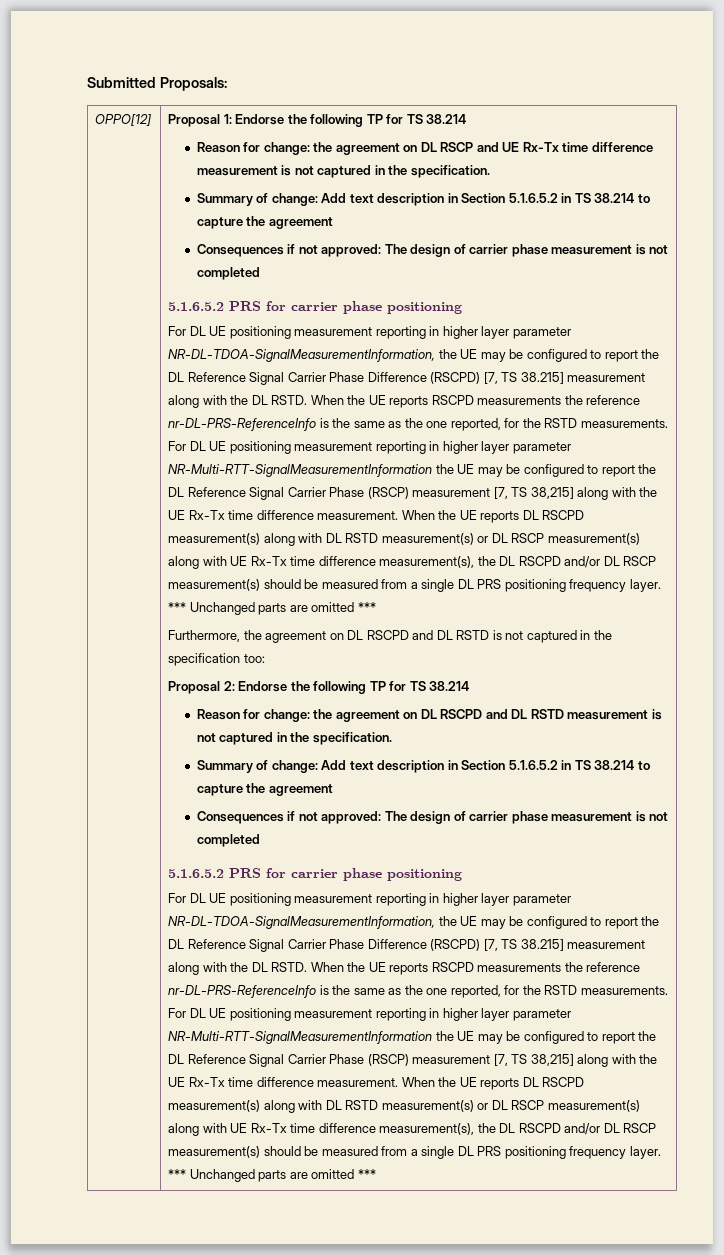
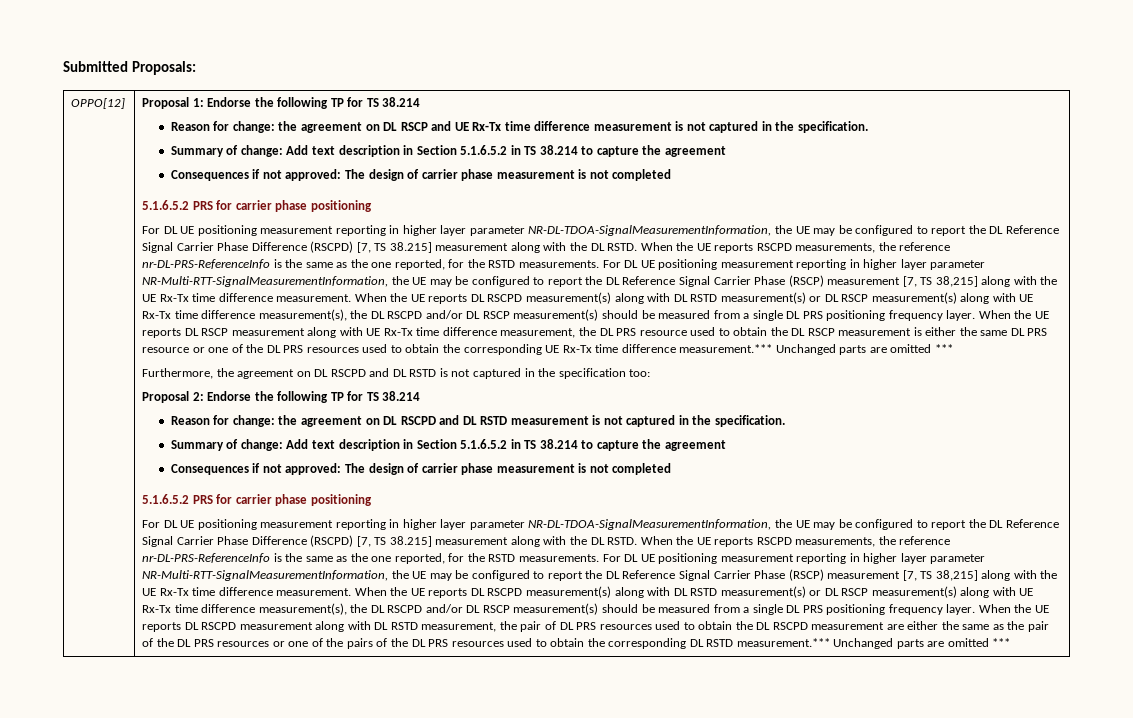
[477,396,562,405] measurements -> [795,243,876,253] measurements,
[168,464,433,477] NR-Multi-RTT-SignalMeasurementInformation -> [142,276,389,287] NR-Multi-RTT-SignalMeasurementInformation,
[168,602,187,612] *** -> [978,310,1049,319] [142,327,1048,338] [142,344,773,355] When the UE reports DL RSCP measurement along with UE Rx-Tx time difference measurement, the DL PRS resource used to obtain the DL RSCP measurement is either the same DL PRS resource or one of the DL PRS resources used to obtain the corresponding UE Rx-Tx time difference measurement.***
[477,963,562,972] measurements -> [795,537,876,547] measurements,
[168,1031,433,1044] NR-Multi-RTT-SignalMeasurementInformation -> [142,570,389,581] NR-Multi-RTT-SignalMeasurementInformation,
[168,1169,187,1179] *** -> [978,604,1049,613] [142,621,1049,632] [142,638,830,649] When the UE reports DL RSCPD measurement along with DL RSTD measurement, the pair of DL PRS resources used to obtain the DL RSCPD measurement are either the same as the pair of the DL PRS resources or one of the pairs of the DL PRS resources used to obtain the corresponding DL RSTD measurement.***

